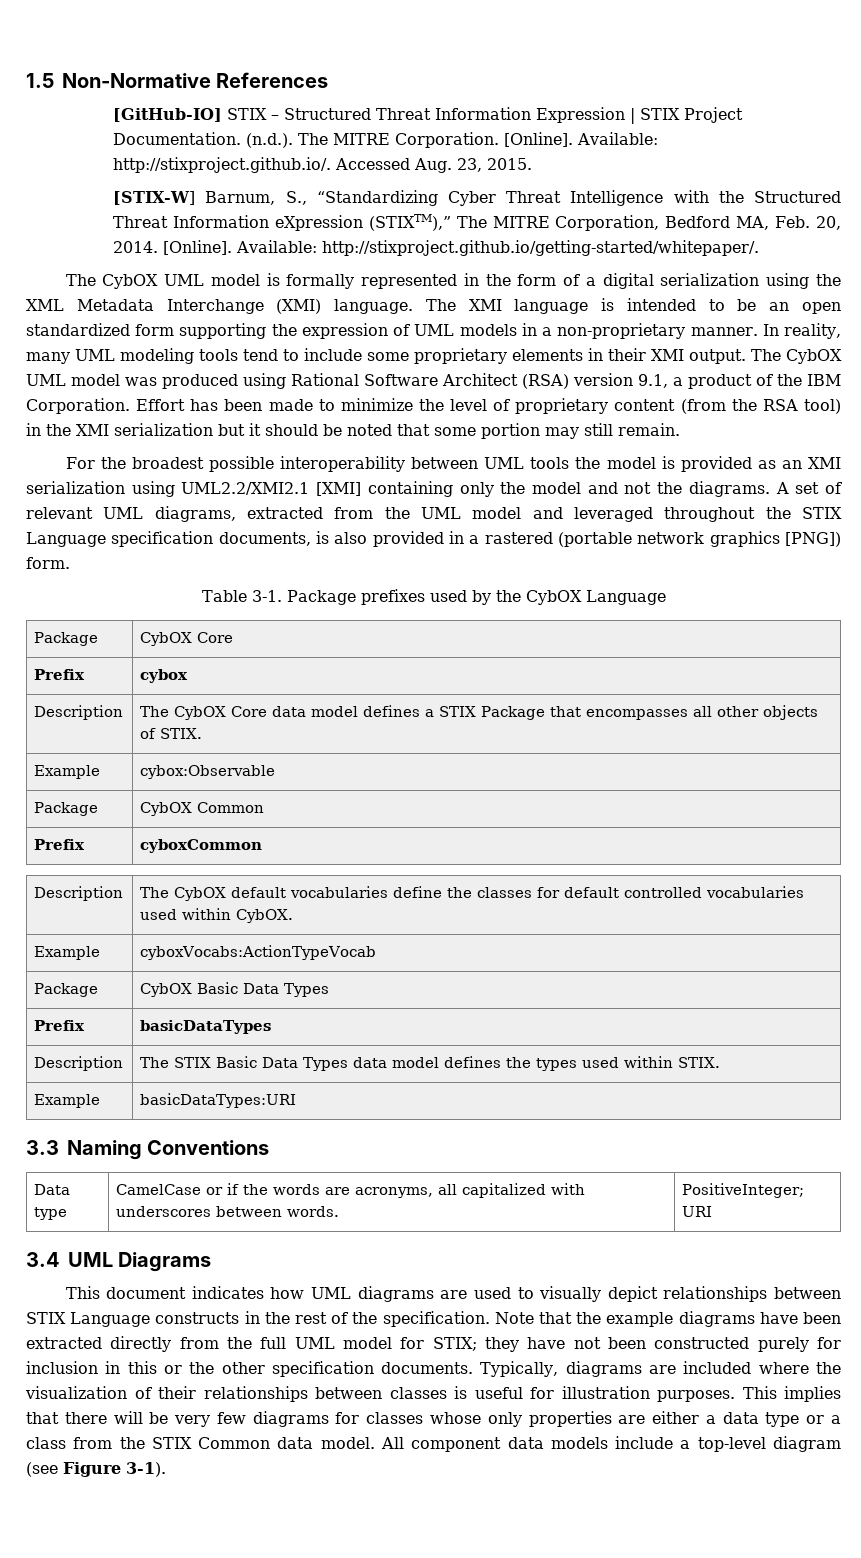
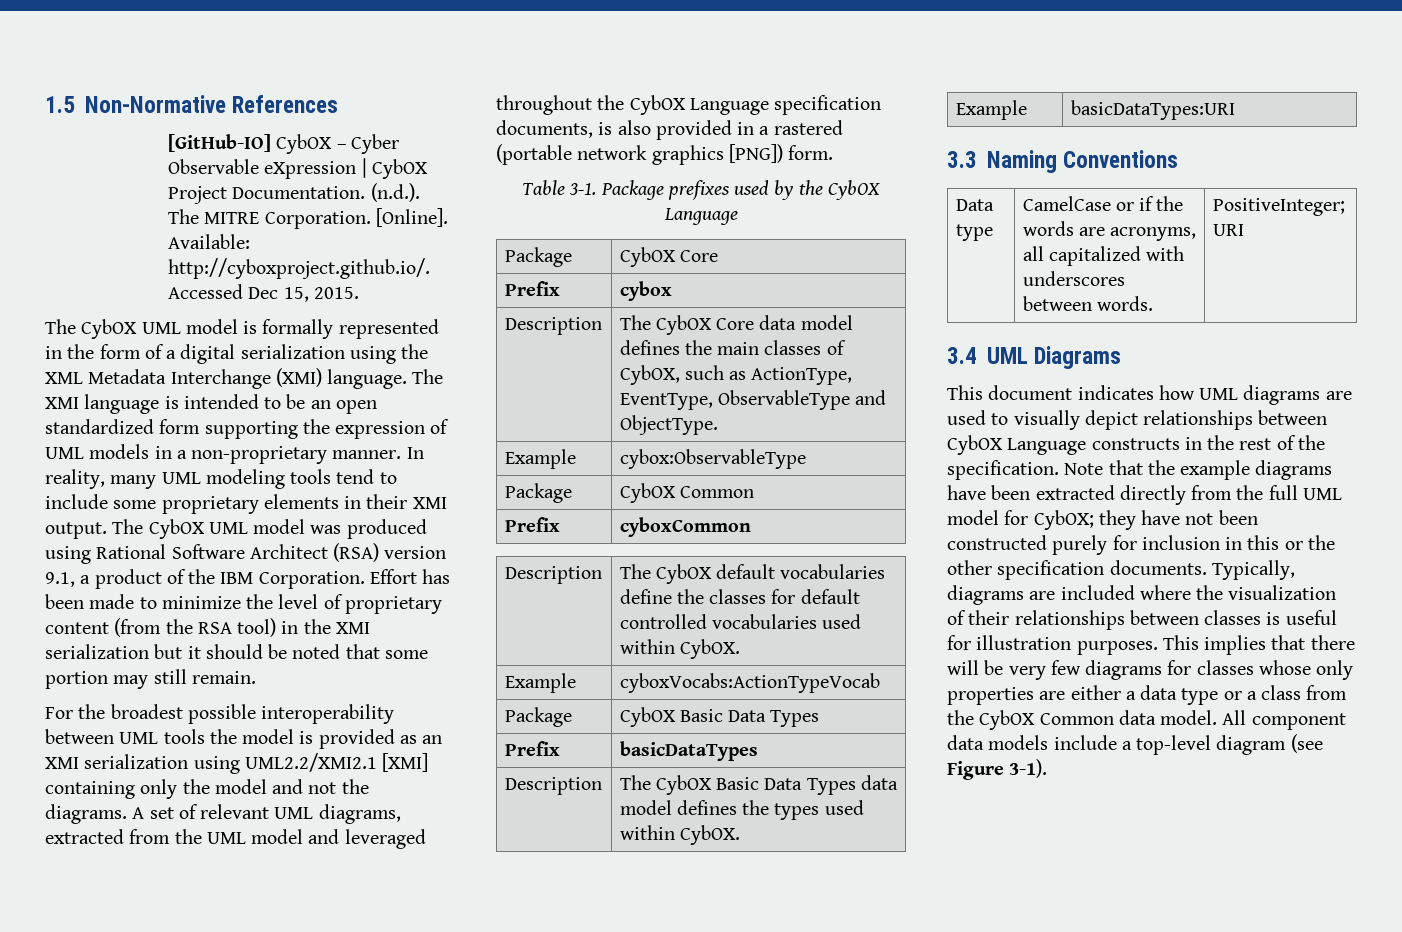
[227,107,681,124] STIX – Structured Threat Information Expression | STIX -> [276,134,399,154] [168,158,428,179] CybOX – Cyber Observable eXpression | CybOX
[113,157,533,173] [113,190,841,206] [113,214,841,231] [113,240,760,256] http://stixproject.github.io/. Accessed Aug. 23, 2015. // [STIX-W] Barnum, S., “Standardizing Cyber Threat Intelligence with the Structured Threat Information eXpression (STIXTM),” The MITRE Corporation, Bedford MA, Feb. 20, 2014. [Online]. Available: http://stixproject.github.io/getting-started/whitepaper/. -> [168,258,430,279] [168,284,359,302] http://cyboxproject.github.io/. Accessed Dec 15, 2015.
[802,507,842,519] STIX -> [629,95,686,115] CybOX
[425,705,819,720] [140,728,203,739] [34,765,101,779] [140,765,276,779] a STIX Package that encompasses all other objects of STIX. // Example | cybox:Observable -> [684,340,846,355] [619,365,853,385] [619,390,887,410] [619,415,718,435] [504,449,576,469] [619,449,806,469] the main classes of CybOX, such as ActionType, EventType, ObservableType and ObjectType. // Example | cybox:ObservableType
[174,1057,212,1068] STIX -> [655,775,712,795] CybOX
[678,1057,721,1068] STIX. -> [679,825,740,845] CybOX.
[26,1312,66,1324] STIX -> [947,435,1003,455] CybOX
[432,1337,477,1351] STIX; -> [1033,510,1094,530] CybOX;
[151,1437,192,1449] STIX -> [979,710,1036,730] CybOX

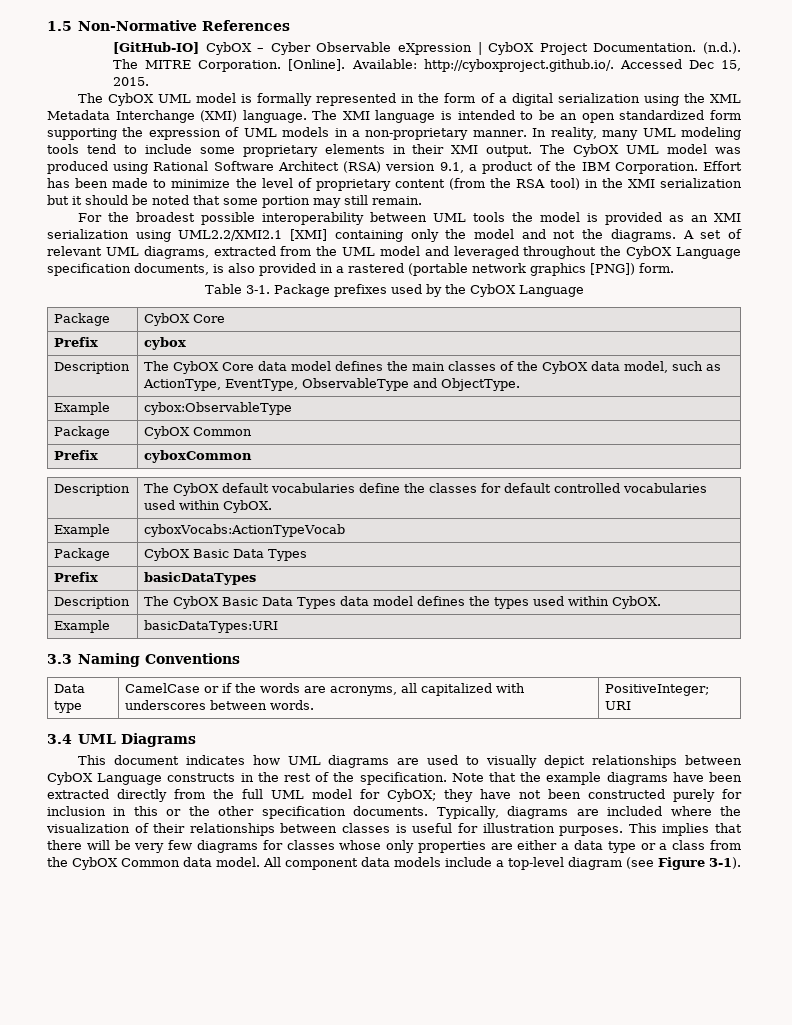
[619,365,680,385] CybOX, -> [517,361,669,374] the CybOX data model,

